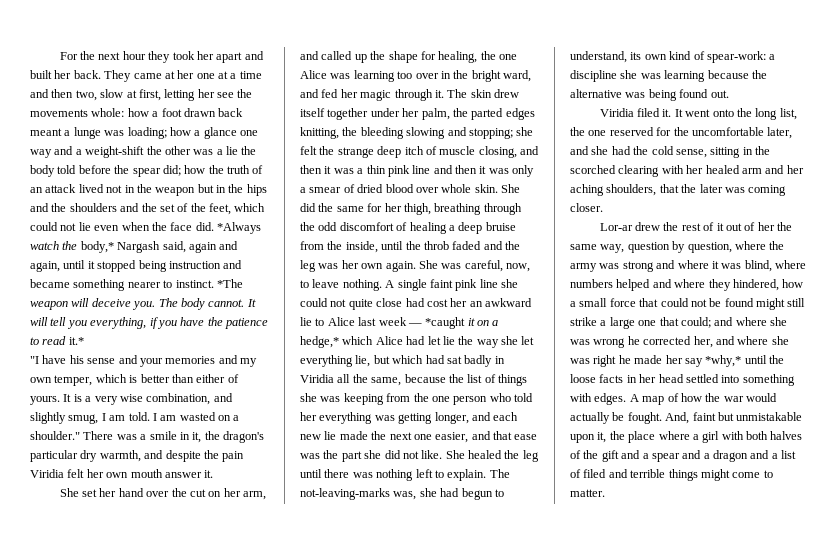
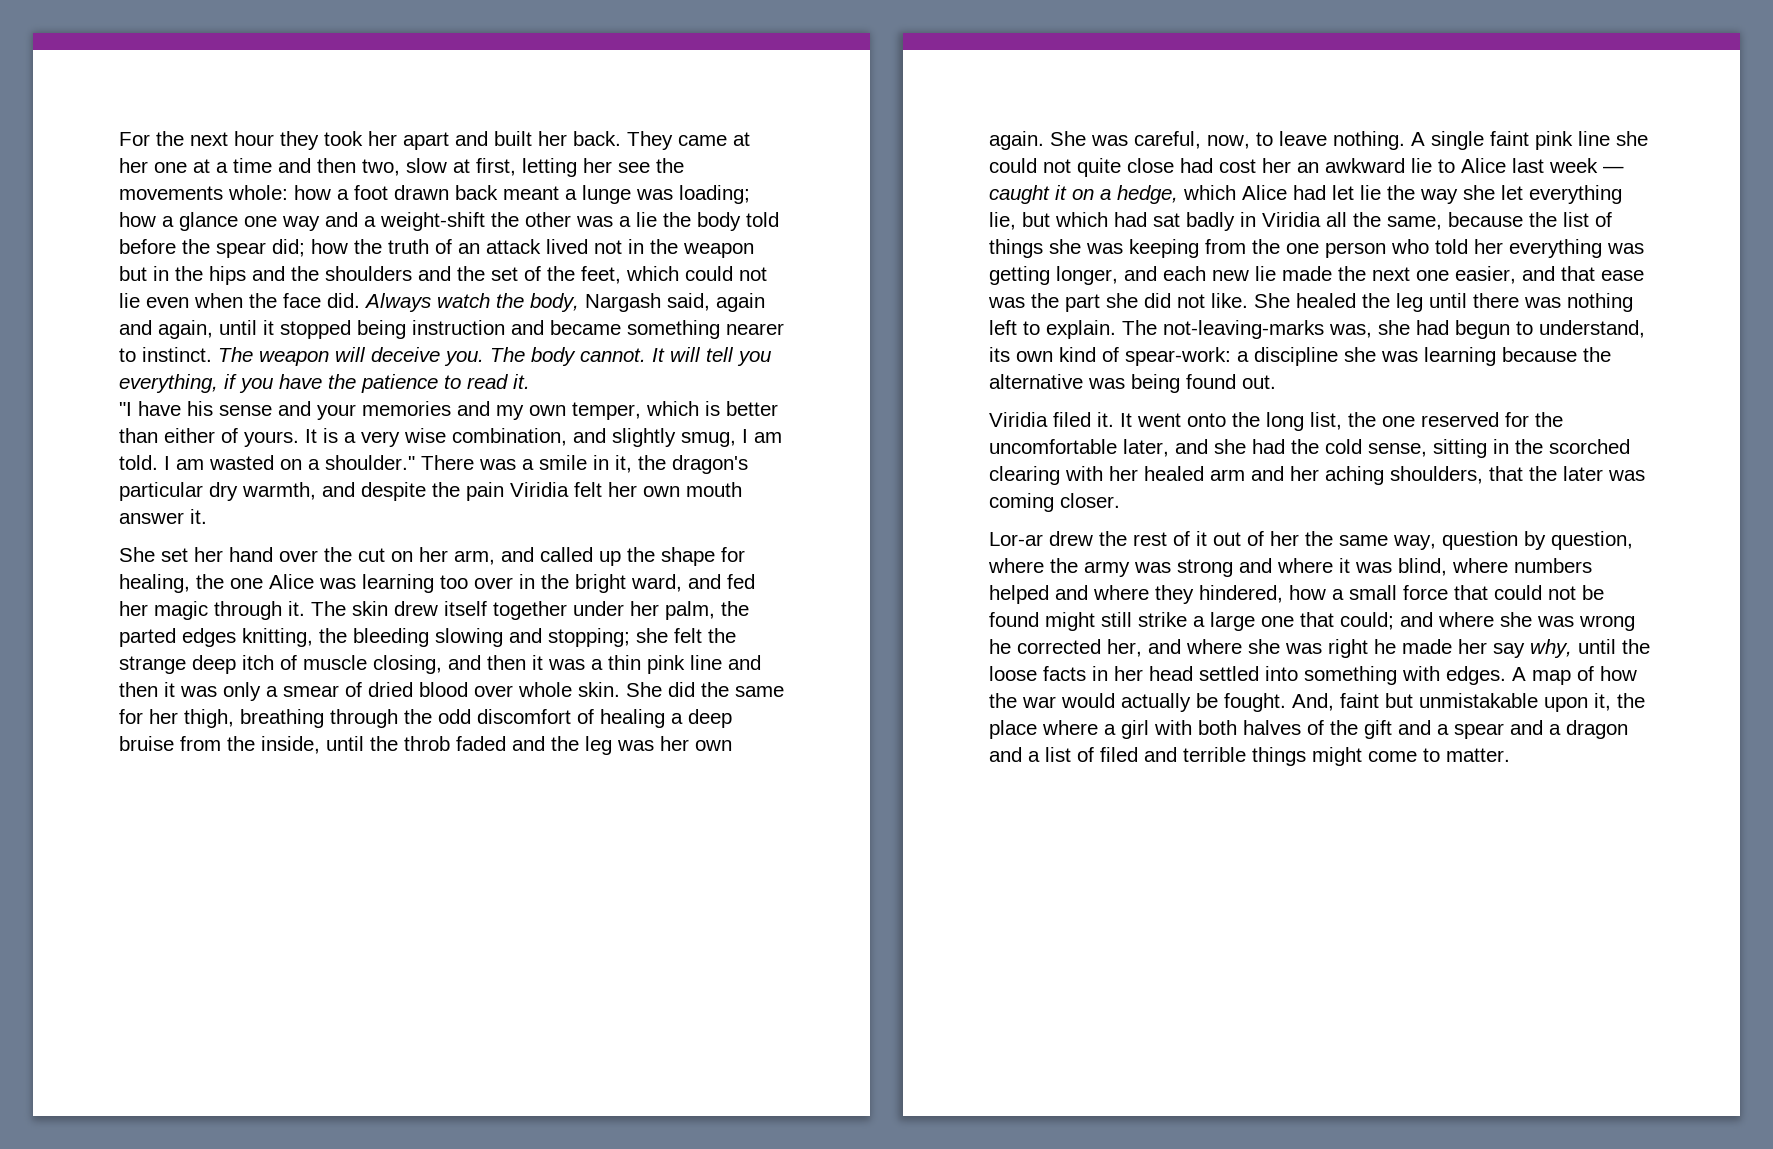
[217,222,261,234] *Always -> [364,293,431,312] Always
[80,241,114,253] body,* -> [530,293,579,312] body,
[216,279,243,288] *The -> [218,347,253,362] The
[68,337,84,345] it.* -> [513,374,530,389] it.
[425,317,466,329] *caught -> [989,185,1050,204] caught
[300,336,339,348] hedge,* -> [1117,185,1178,204] hedge,
[705,355,742,367] *why,* -> [1530,639,1572,658] why,

